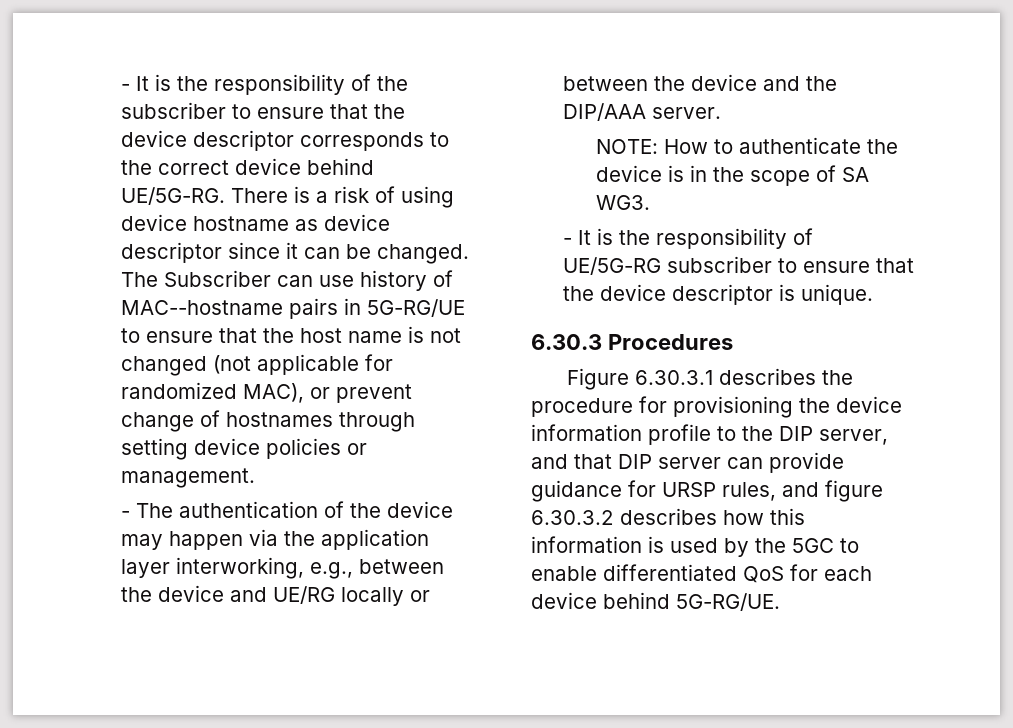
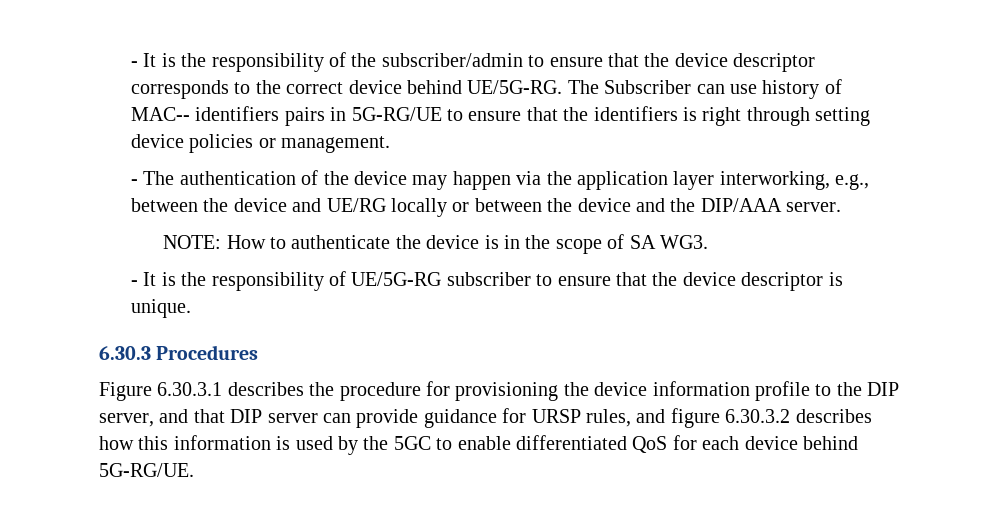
[121,102,227,119] subscriber -> [381,53,523,67] subscriber/admin
[231,186,455,208] [121,214,391,231] [121,242,470,264] There is a risk of using device hostname as device descriptor since it can be changed. -> (563, 87) none
[121,300,284,315] MAC--hostname -> [131,106,280,121] MAC-- identifiers
[300,326,462,343] [121,354,394,376] [121,382,413,403] [121,410,334,432] host name is not changed (not applicable for randomized MAC), or prevent change of hostnames -> [593,106,742,126] identifiers is right

